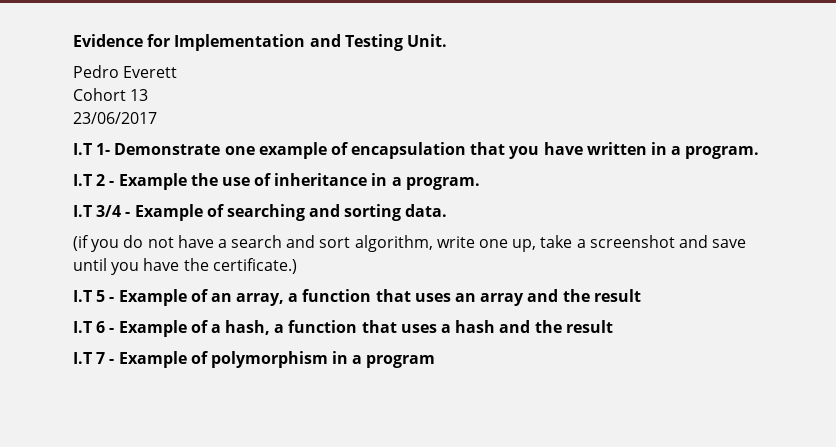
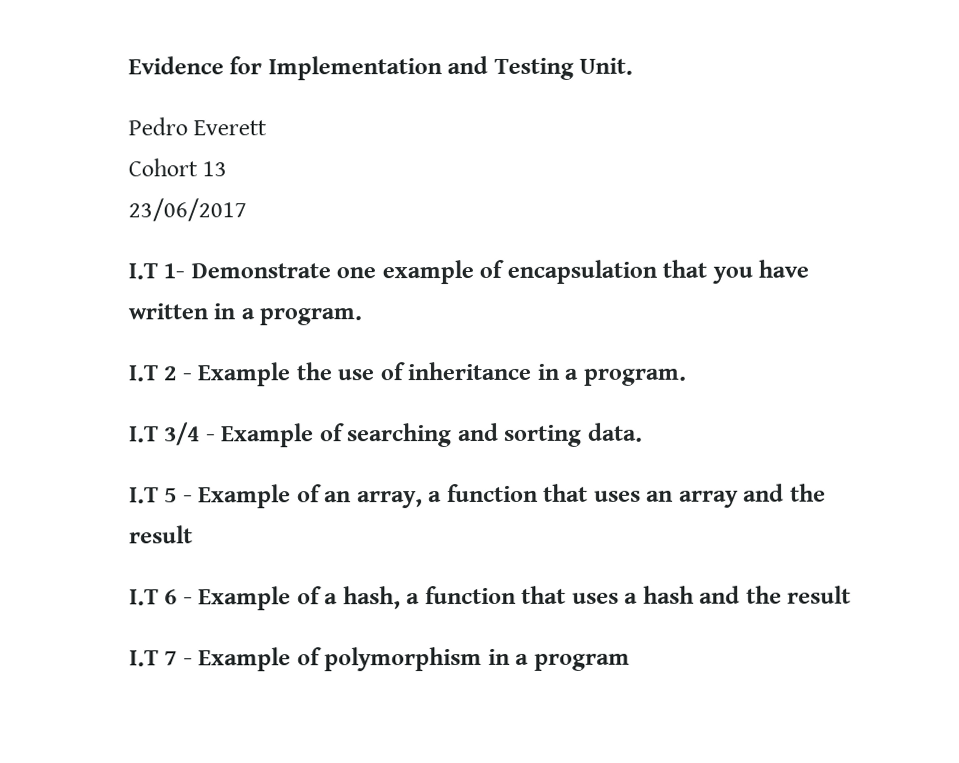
[73,235,747,252] [73,258,297,275] // (if you do not have a search and sort algorithm, write one up, take a screenshot and save until you have the certificate.) -> (643, 432) none

